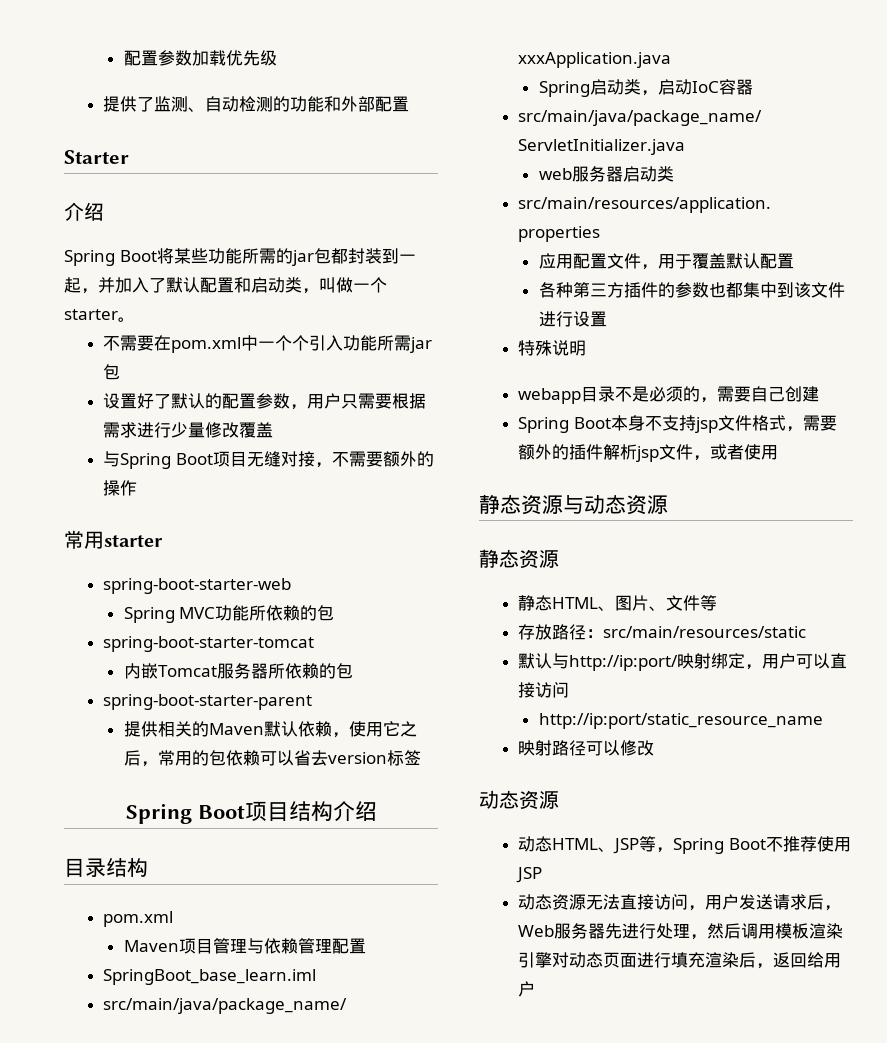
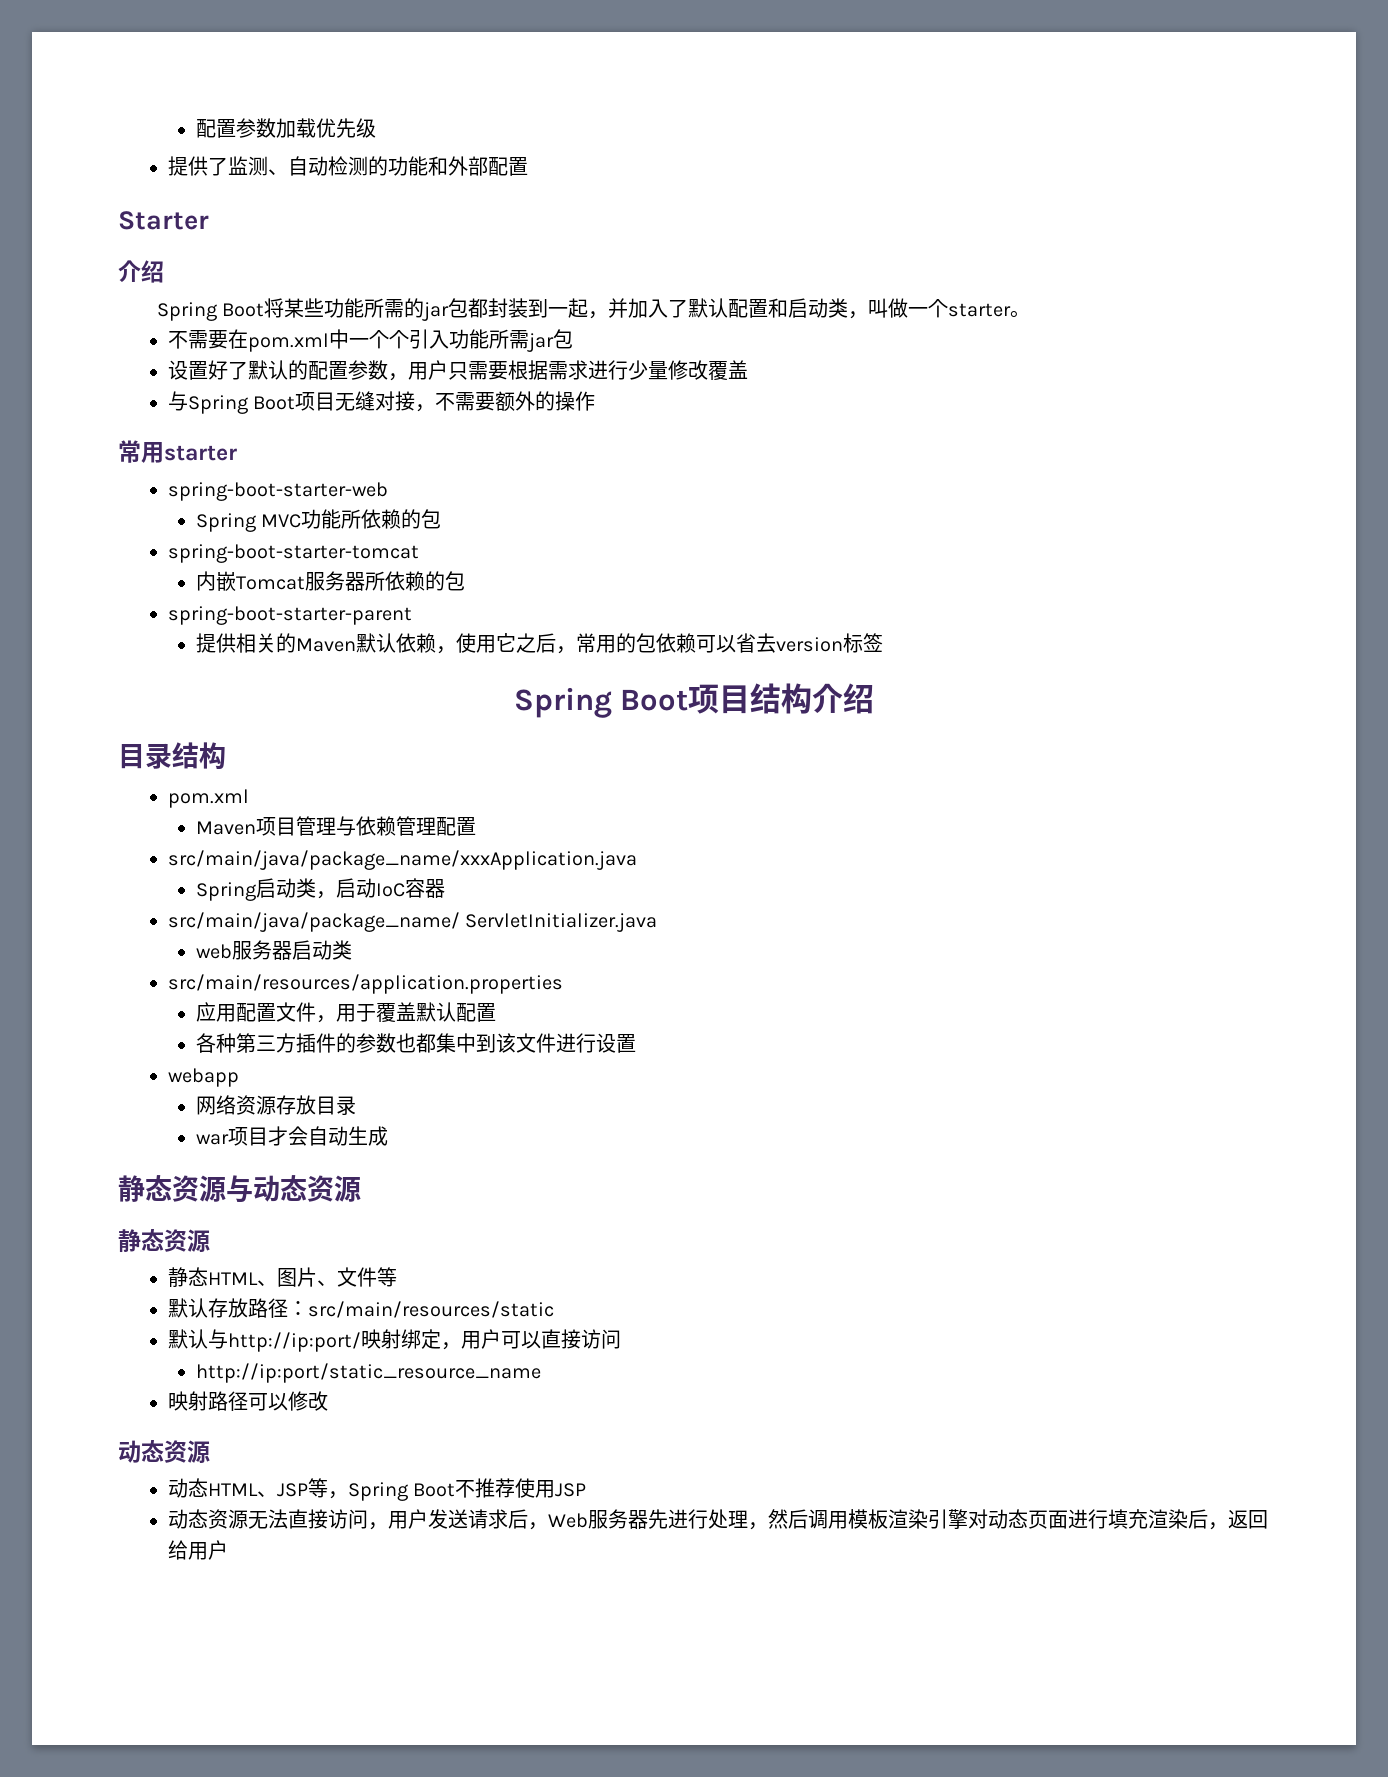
[103,969,317,985] // SpringBoot_base_learn.iml -> (477, 826) none
[518,340,587,356] [518,386,820,404] [518,415,837,433] [518,444,779,462] 特殊说明 // webapp目录不是必须的，需要自己创建 // Spring Boot本身不支持jsp文件格式，需要额外的插件解析jsp文件，或者使用 -> [168,1068,240,1087] [196,1095,357,1115] [196,1126,389,1146] webapp // 网络资源存放目录 // war项目才会自动生成
(718, 603) none -> [168,1298,209,1318] 默认

